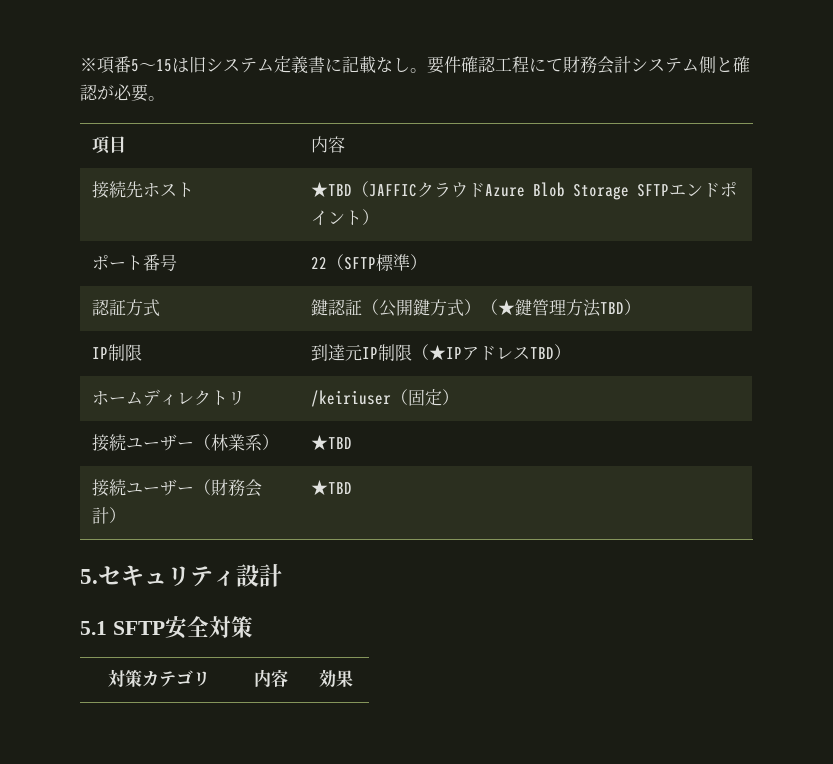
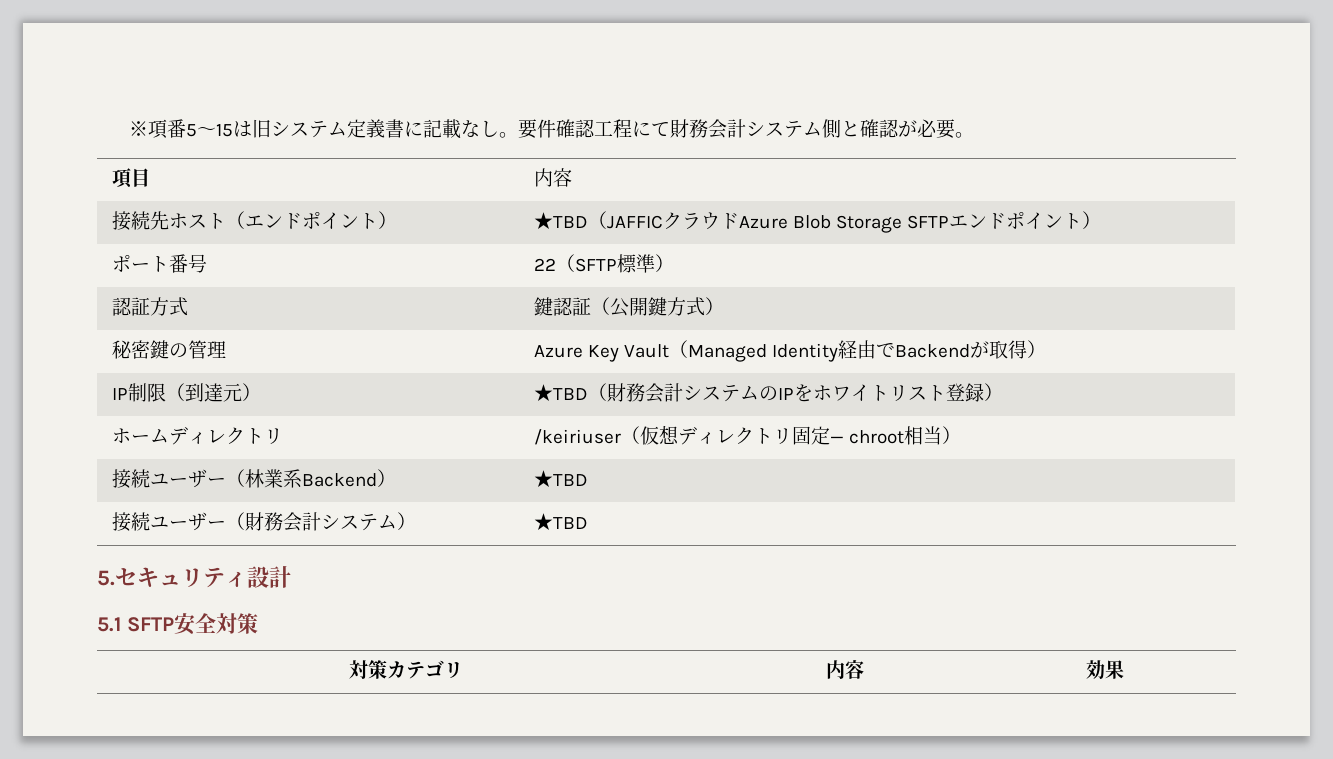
(195, 190) none -> [225,211,397,229] （エンドポイント）
[481,299,533,316] （★鍵 -> [111,340,188,359] // 秘密鍵の
[566,299,642,317] [92,344,143,361] [311,344,555,361] 方法TBD） // IP制限 | 到達元IP制限（★IPアドレスTBD -> [533,340,1046,362] [111,383,261,402] [533,383,984,403] | Azure Key Vault（Managed Identity経由でBackendが取得） // IP制限（到達元） | ★TBD（財務会計システムのIPをホワイトリスト登録
[408,389,443,406] 固定 -> [639,425,942,445] 仮想ディレクトリ固定— chroot相当
(263, 442) none -> [301,473,377,487] Backend
(110, 515) none -> [320,514,397,531] システム

